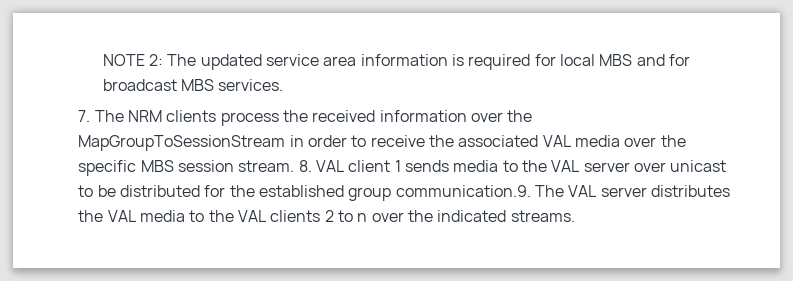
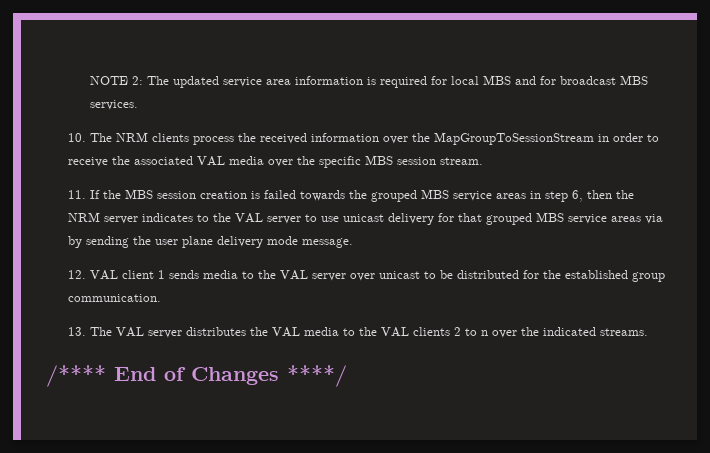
[78,110,91,122] 7. -> [68,133,87,142] 10.
[298,160,312,172] 8. -> [68,189,635,202] [68,212,664,225] [68,236,354,248] [68,270,87,279] // 11. If the MBS session creation is failed towards the grouped MBS service areas in step 6, then the NRM server indicates to the VAL server to use unicast delivery for that grouped MBS service areas via by sending the user plane delivery mode message. // 12.
[395,185,531,197] communication.9. -> [68,294,162,302] [68,327,87,336] communication. // 13.
(575, 216) none -> [46,365,347,387] // /**** End of Changes ****/

